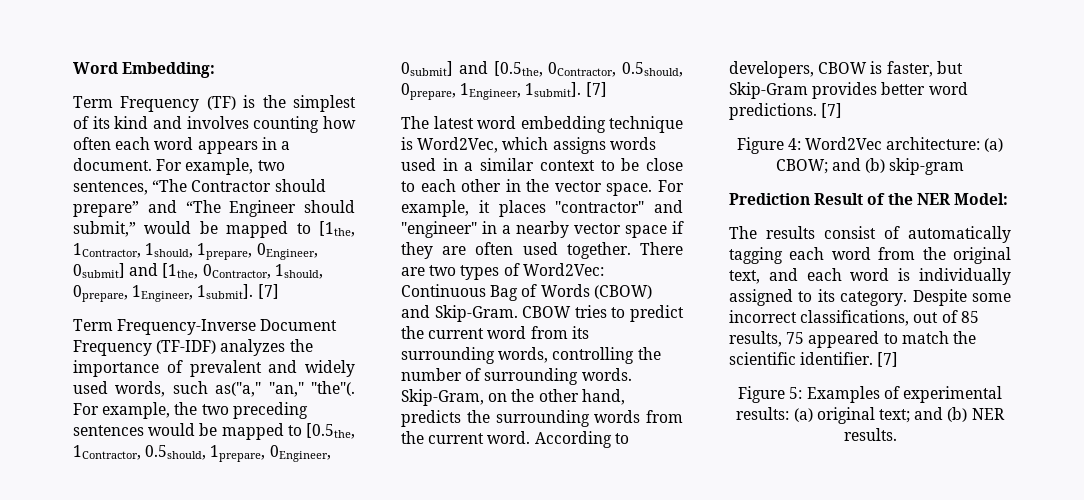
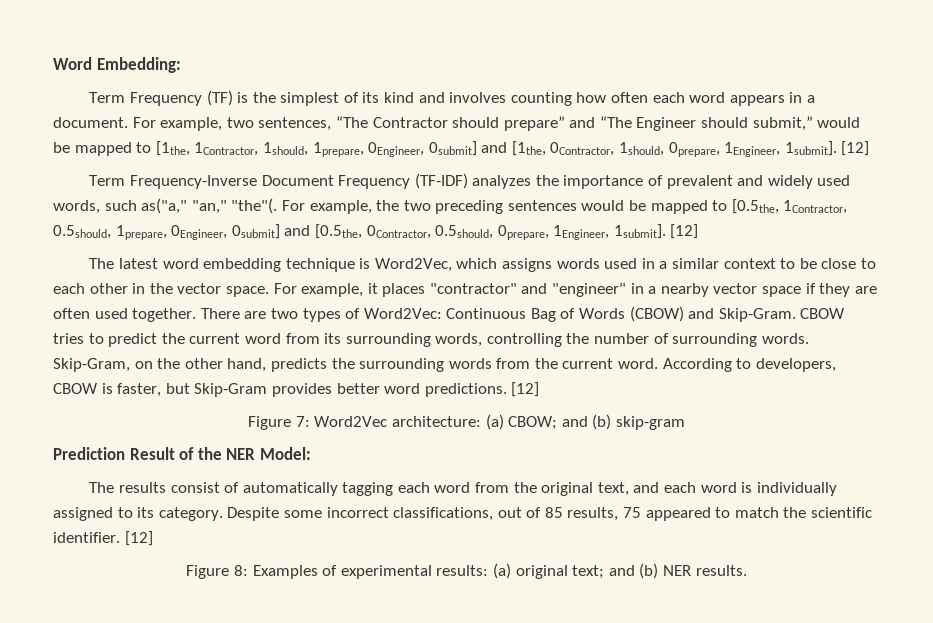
[257,284,279,299] [7] -> [841,141,870,156] [12]
[585,82,607,97] [7] -> [670,224,699,239] [12]
[821,103,843,118] [736,137,801,154] [7] // Figure 4: -> [511,382,540,397] [248,416,310,430] [12] // Figure 7:
[877,352,899,367] [738,386,803,403] [7] // Figure 5: -> [124,531,153,546] [186,565,249,579] [12] // Figure 8:

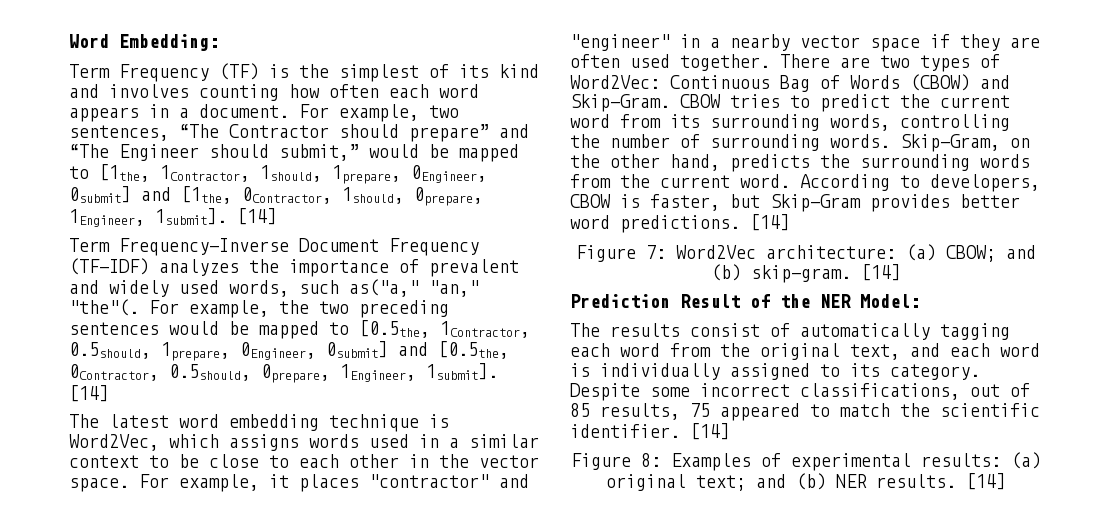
[841,141,870,156] [12] -> [237,208,277,225] [14]
[670,224,699,239] [12] -> [69,385,109,402] [14]
[511,382,540,397] [12] -> [750,214,790,231] [14]
[615,416,685,430] skip-gram -> [751,264,901,283] skip-gram. [14]
[124,531,153,546] [12] -> [690,423,730,440] [14]
(747, 570) none -> [966,473,1006,490] [14]

